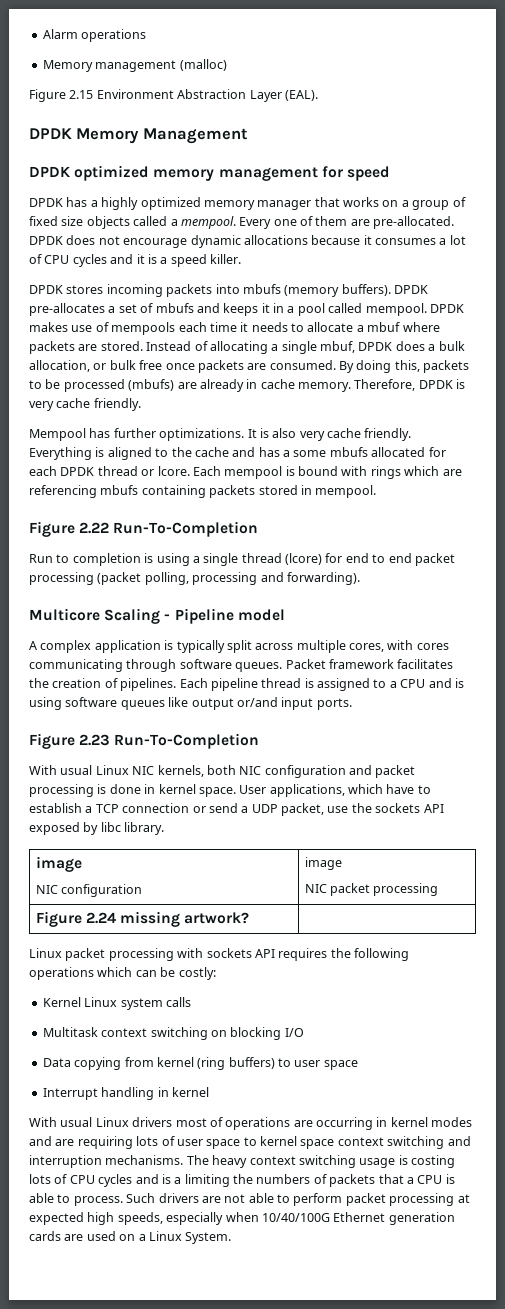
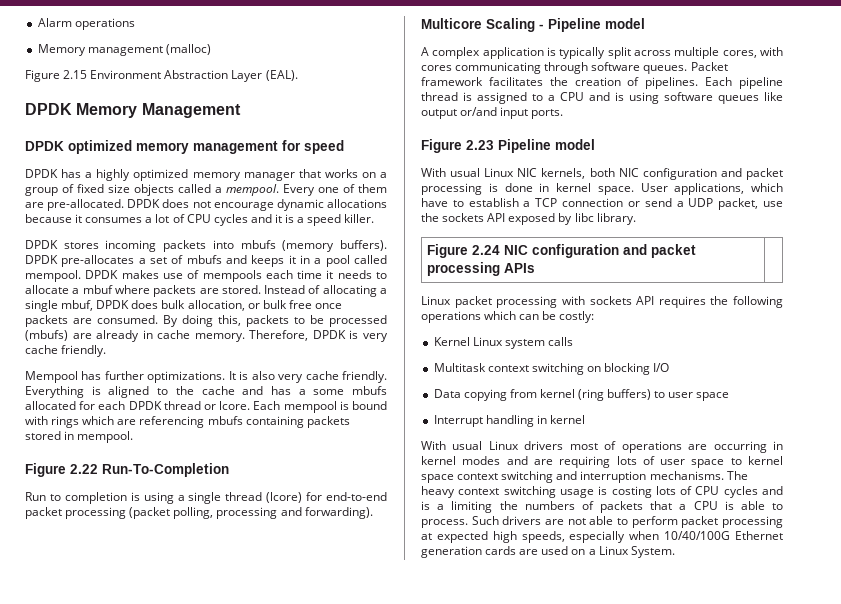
[428,344,436,351] a -> (159, 304) none
[345,553,412,563] end to end -> [326,492,387,501] end-to-end
[114,733,260,749] Run-To-Completion -> [498,139,595,153] Pipeline model
[35,856,82,872] [35,884,142,897] [304,857,342,870] [304,883,439,896] [35,911,250,927] image // NIC configuration | image // NIC packet processing // Figure 2.24 missing artwork? -> [426,244,696,258] [426,262,535,276] Figure 2.24 NIC configuration and packet processing APIs

